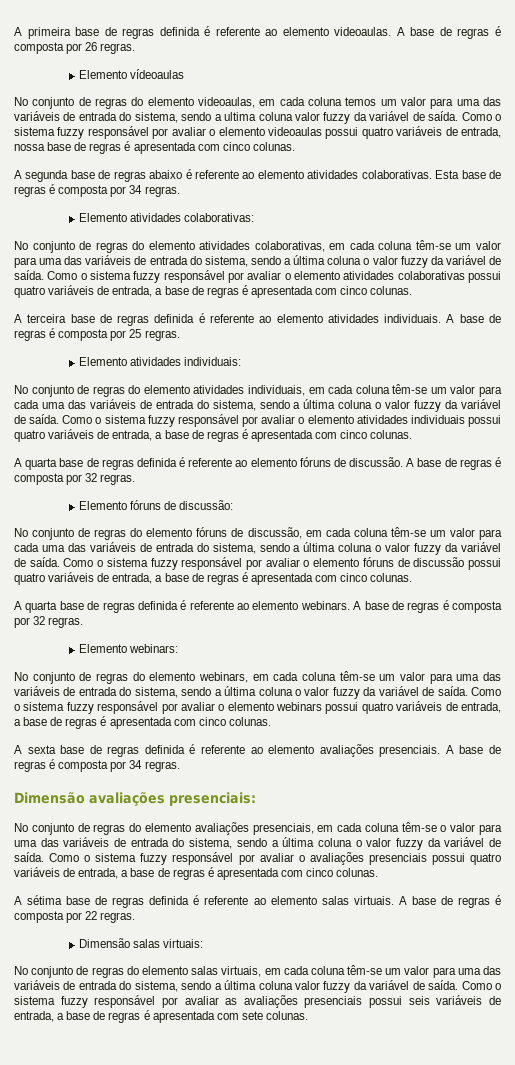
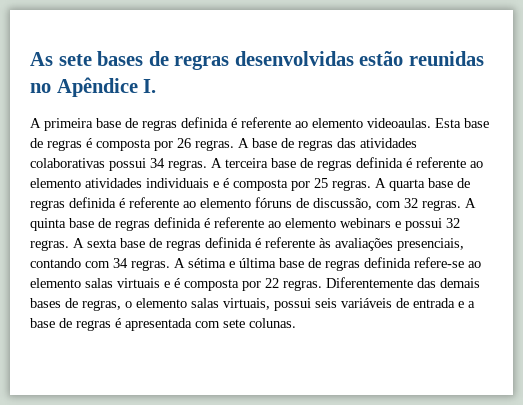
(14, 31) none -> [30,51,484,70] [30,77,157,97] As sete bases de regras desenvolvidas estão reunidas no Apêndice I. //
[396,27,405,36] A -> [435,118,461,128] Esta
[79,69,185,79] [14,97,501,109] [14,111,501,124] [14,126,502,139] [14,141,295,154] [14,169,501,182] [14,184,180,197] [79,213,255,222] [14,240,502,253] [14,255,502,268] [14,270,501,283] [14,285,413,298] // Elemento vídeoaulas // No conjunto de regras do elemento videoaulas, em cada coluna temos um valor para uma das variáveis de entrada do sistema, sendo a ultima coluna valor fuzzy da variável de saída. Como o sistema fuzzy responsável por avaliar o elemento videoaulas possui quatro variáveis de entrada, nossa base de regras é apresentada com cinco colunas. // A segunda base de regras abaixo é referente ao elemento atividades colaborativas. Esta base de regras é composta por 34 regras. // Elemento atividades colaborativas: // No conjunto de regras do elemento atividades colaborativas, em cada coluna têm-se um valor para uma das variáveis de entrada do sistema, sendo a última coluna o valor fuzzy da variável de saída. Como o sistema fuzzy responsável por avaliar o elemento atividades colaborativas possui quatro variáveis de entrada, a base de regras é apresentada com cinco colunas. // -> [238,138,417,151] [30,158,207,171] A base de regras das atividades colaborativas possui 34 regras.
[384,314,501,323] [14,330,46,341] individuais. A base de regras -> [146,178,219,188] individuais e
[79,357,242,366] [14,384,502,397] [14,399,501,412] [14,414,501,427] [14,429,413,442] // Elemento atividades individuais: // No conjunto de regras do elemento atividades individuais, em cada coluna têm-se um valor para cada uma das variáveis de entrada do sistema, sendo a última coluna o valor fuzzy da variável de saída. Como o sistema fuzzy responsável por avaliar o elemento atividades individuais possui quatro variáveis de entrada, a base de regras é apresentada com cinco colunas. // -> (371, 185) none
[349,457,502,470] [14,473,136,485] [79,500,234,510] [14,527,502,540] [14,542,501,555] [14,557,502,570] [14,572,413,585] [14,600,502,613] [14,616,84,628] [79,644,179,653] [14,671,502,684] [14,686,501,699] [14,701,501,714] [14,716,271,729] discussão. A base de regras é composta por 32 regras. // Elemento fóruns de discussão: // No conjunto de regras do elemento fóruns de discussão, em cada coluna têm-se um valor para cada uma das variáveis de entrada do sistema, sendo a última coluna o valor fuzzy da variável de saída. Como o sistema fuzzy responsável por avaliar o elemento fóruns de discussão possui quatro variáveis de entrada, a base de regras é apresentada com cinco colunas. // A quarta base de regras definida é referente ao elemento webinars. A base de regras é composta por 32 regras. // Elemento webinars: // No conjunto de regras do elemento webinars, em cada coluna têm-se um valor para uma das variáveis de entrada do sistema, sendo a última coluna o valor fuzzy da variável de saída. Como o sistema fuzzy responsável por avaliar o elemento webinars possui quatro variáveis de entrada, a base de regras é apresentada com cinco colunas. // -> [313,198,476,211] [30,217,460,231] [30,240,69,251] discussão, com 32 regras. A quinta base de regras definida é referente ao elemento webinars e possui 32 regras.
[250,744,501,757] [14,759,180,772] [14,792,256,806] [14,822,502,835] [14,837,501,850] [14,852,501,865] [14,867,379,880] [14,895,249,908] ao elemento avaliações presenciais. A base de regras é composta por 34 regras. // Dimensão avaliações presenciais: // No conjunto de regras do elemento avaliações presenciais, em cada coluna têm-se o valor para uma das variáveis de entrada do sistema, sendo a última coluna o valor fuzzy da variável de saída. Como o sistema fuzzy responsável por avaliar o avaliações presenciais possui quatro variáveis de entrada, a base de regras é apresentada com cinco colunas. // A sétima base de regras definida é referente -> [319,238,464,251] [30,257,464,271] às avaliações presenciais, contando com 34 regras. A sétima e última base de regras definida refere-se
[353,896,490,908] virtuais. A base de regras -> [117,278,170,288] virtuais e
[79,938,204,948] [14,965,501,978] [14,980,501,993] [14,995,363,1008] // Dimensão salas virtuais: // No conjunto de regras do elemento salas virtuais, em cada coluna têm-se um valor para uma das variáveis de entrada do sistema, sendo a última coluna valor fuzzy da variável de saída. Como o sistema fuzzy responsável por avaliar as avaliações presenciais -> [326,277,480,288] [30,298,270,311] Diferentemente das demais bases de regras, o elemento salas virtuais,
[14,1011,54,1022] entrada, -> [413,298,464,308] entrada e

